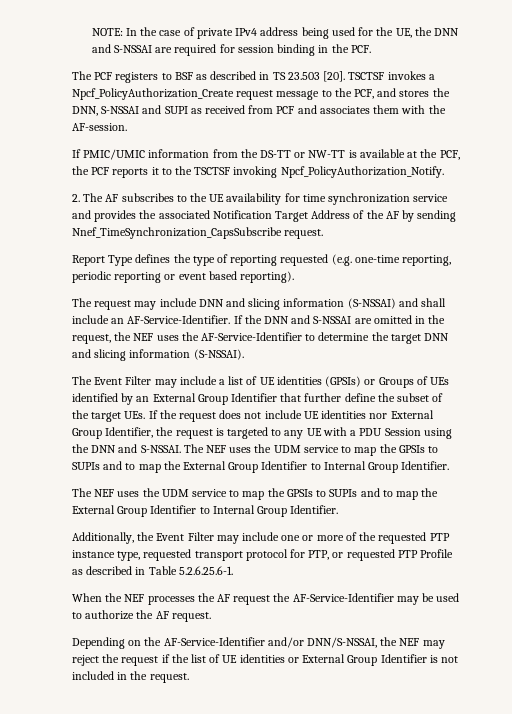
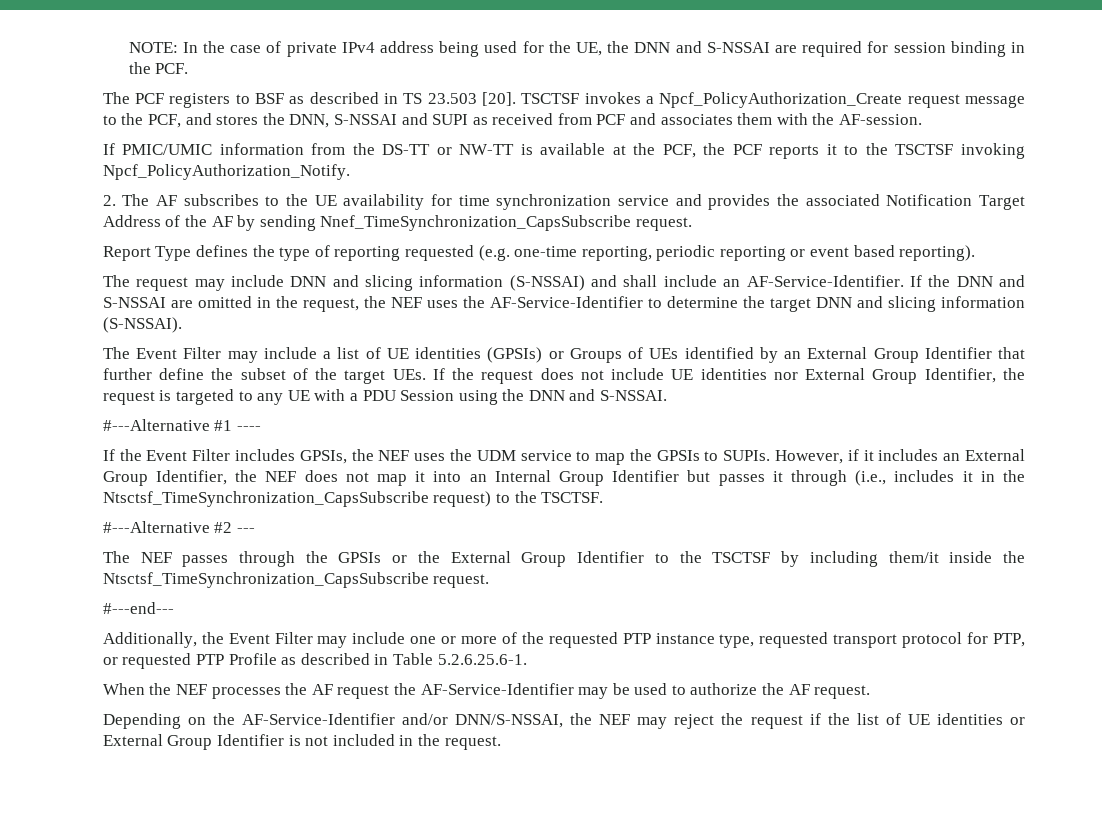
[183,444,204,453] The -> [102,419,261,431] [102,449,374,464] // #---Alternative #1 ---- // If the Event Filter includes GPSIs, the
[71,461,450,473] [71,488,439,500] [71,505,339,517] SUPIs and to map the External Group Identifier to Internal Group Identifier. // The NEF uses the UDM service to map the GPSIs to SUPIs and to map the External Group Identifier to Internal Group Identifier. -> [723,449,1025,464] [102,470,1026,486] [102,491,604,507] [102,521,255,533] [102,551,1025,567] [102,572,490,588] [102,602,174,614] SUPIs. However, if it includes an External Group Identifier, the NEF does not map it into an Internal Group Identifier but passes it through (i.e., includes it in the Ntsctsf_TimeSynchronization_CapsSubscribe request) to the TSCTSF. // #---Alternative #2 --- // The NEF passes through the GPSIs or the External Group Identifier to the TSCTSF by including them/it inside the Ntsctsf_TimeSynchronization_CapsSubscribe request. // #---end---

